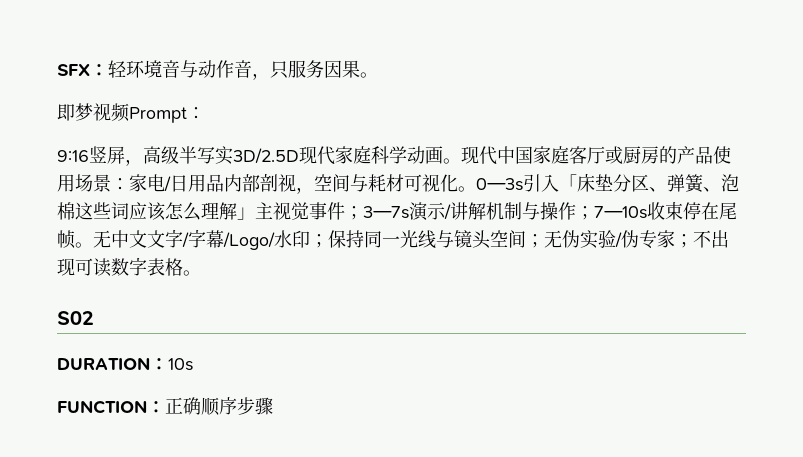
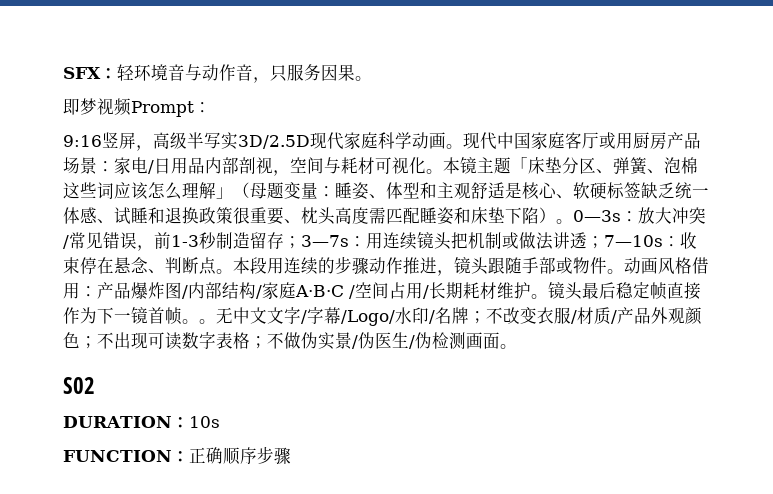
[623,146,731,164] [57,174,75,192] 厨房的产品使用 -> [616,132,701,150] 用厨房产品
[476,174,559,192] 0—3s引入 -> [443,156,511,174] 本镜主题
[255,202,737,221] [57,230,76,249] 主视觉事件；3—7s演示/讲解机制与操作；7—10s收束停在尾帧 -> [233,182,709,200] [63,207,706,225] [63,231,697,251] [63,256,709,276] [63,281,701,300] [63,306,199,325] （母题变量：睡姿、体型和主观舒适是核心、软硬标签缺乏统一体感、试睡和退换政策很重要、枕头高度需匹配睡姿和床垫下陷）。0—3s：放大冲突/常见错误，前1-3秒制造留存；3—7s：用连续镜头把机制或做法讲透；7—10s：收束停在悬念、判断点。本段用连续的步骤动作推进，镜头跟随手部或物件。动画风格借用：产品爆炸图/内部结构/家庭A·B·C /空间占用/长期耗材维护。镜头最后稳定帧直接作为下一镜首帧。
[310,230,675,249] ；保持同一光线与镜头空间；无伪实验/伪专家 -> [429,307,702,325] [63,332,80,348] /名牌；不改变衣服/材质/产品外观颜色
(183, 267) none -> [250,332,500,350] ；不做伪实景/伪医生/伪检测画面

